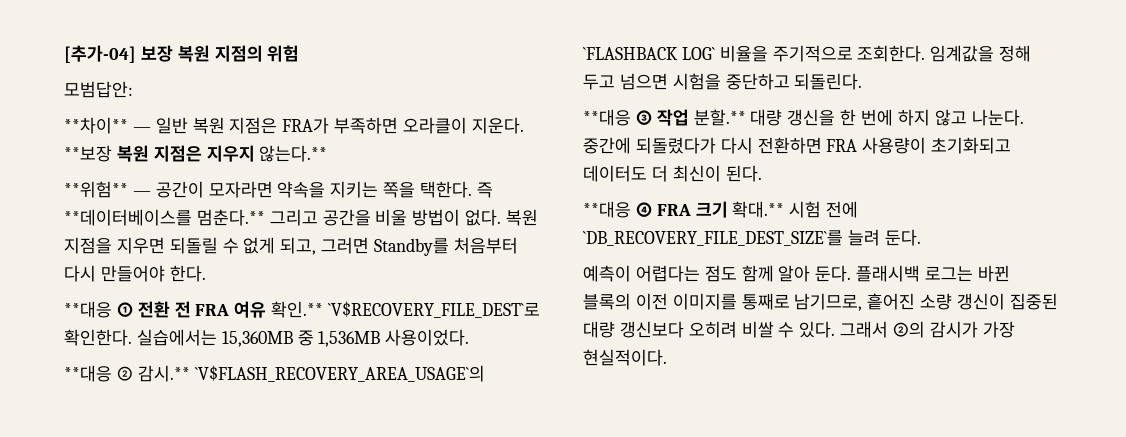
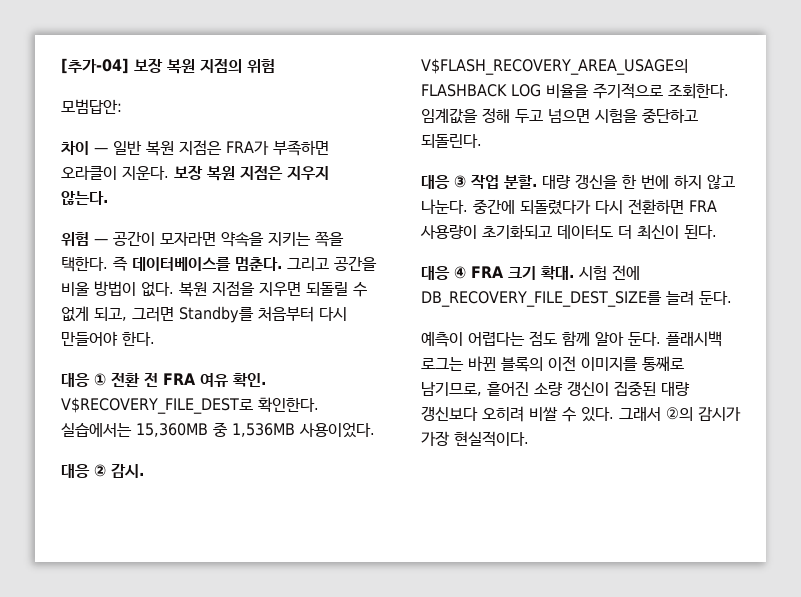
[64,117,128,134] **차이** -> [60,141,89,155] 차이
[64,145,112,162] **보장 -> [174,165,203,180] 보장
[259,145,328,162] [64,181,128,198] 않는다.** // **위험** -> [61,191,108,205] [61,232,89,246] 않는다. // 위험
[64,209,265,226] **데이터베이스를 멈춘다.** -> [132,257,282,271] 데이터베이스를 멈춘다.
[64,301,112,318] **대응 -> [61,373,90,387] 대응
[271,301,541,318] 확인.** `V$RECOVERY_FILE_DEST`로 -> [233,373,266,387] [61,397,253,414] 확인. V$RECOVERY_FILE_DEST로
[64,365,485,382] [583,47,715,60] **대응 ② 감시.** `V$FLASH_RECOVERY_AREA_USAGE`의 `FLASHBACK LOG` -> [61,463,144,478] [421,58,688,75] [421,84,541,97] 대응 ② 감시. V$FLASH_RECOVERY_AREA_USAGE의 FLASHBACK LOG
[583,109,631,126] **대응 -> [421,175,450,189] 대응
[693,109,746,126] 분할.** -> [504,175,537,189] 분할.
[583,201,631,218] **대응 -> [421,266,450,280] 대응
[732,201,785,218] 확대.** -> [541,266,574,280] 확대.
[583,230,843,246] `DB_RECOVERY_FILE_DEST_SIZE`를 -> [421,291,662,307] DB_RECOVERY_FILE_DEST_SIZE를

